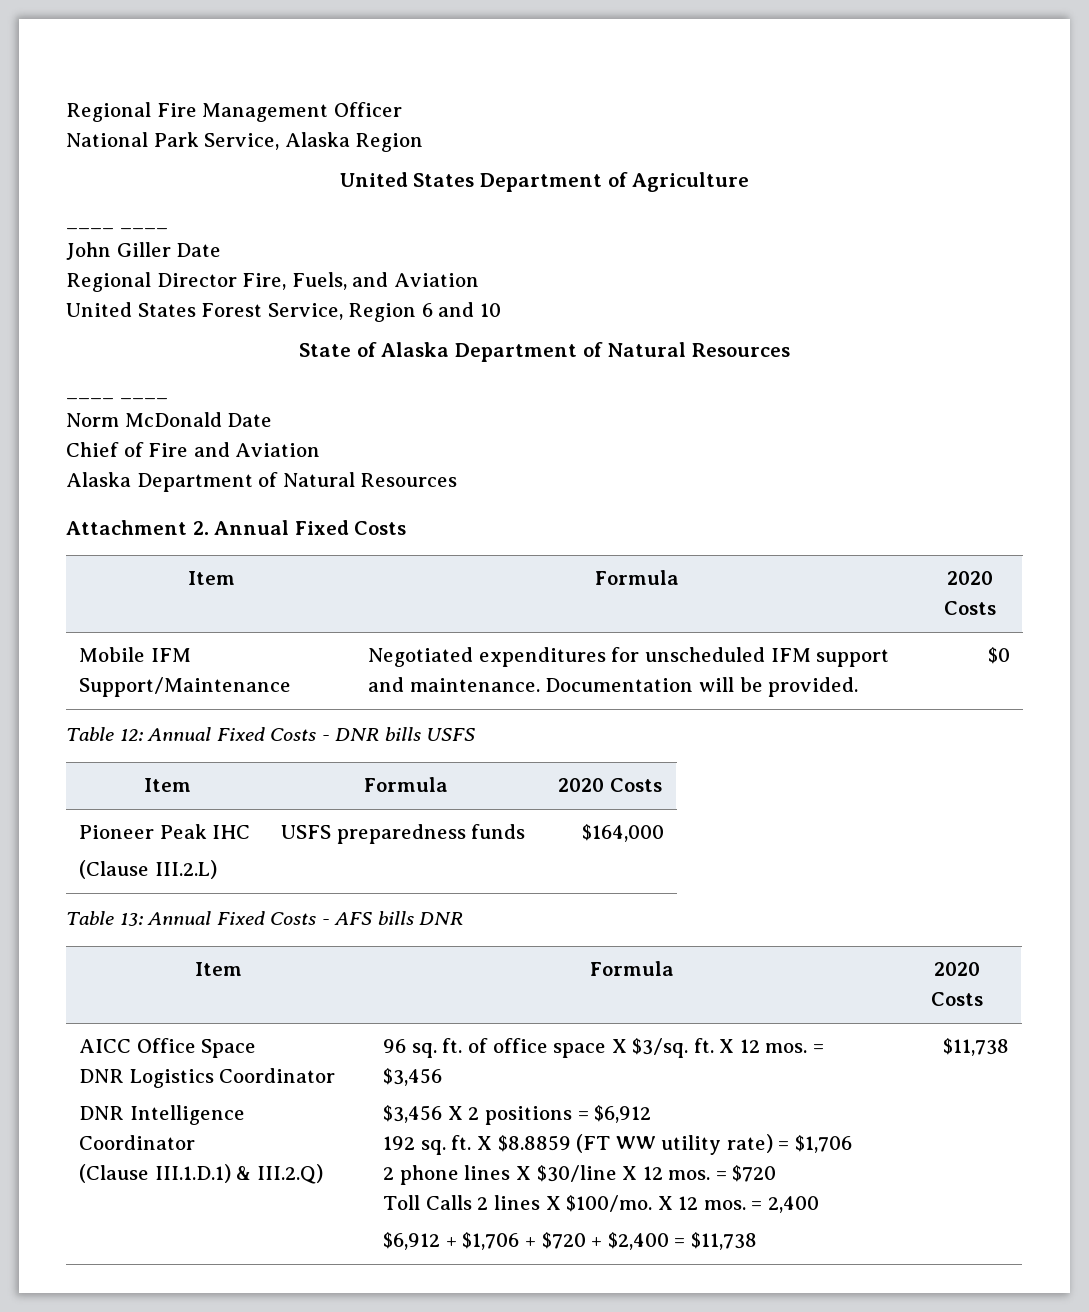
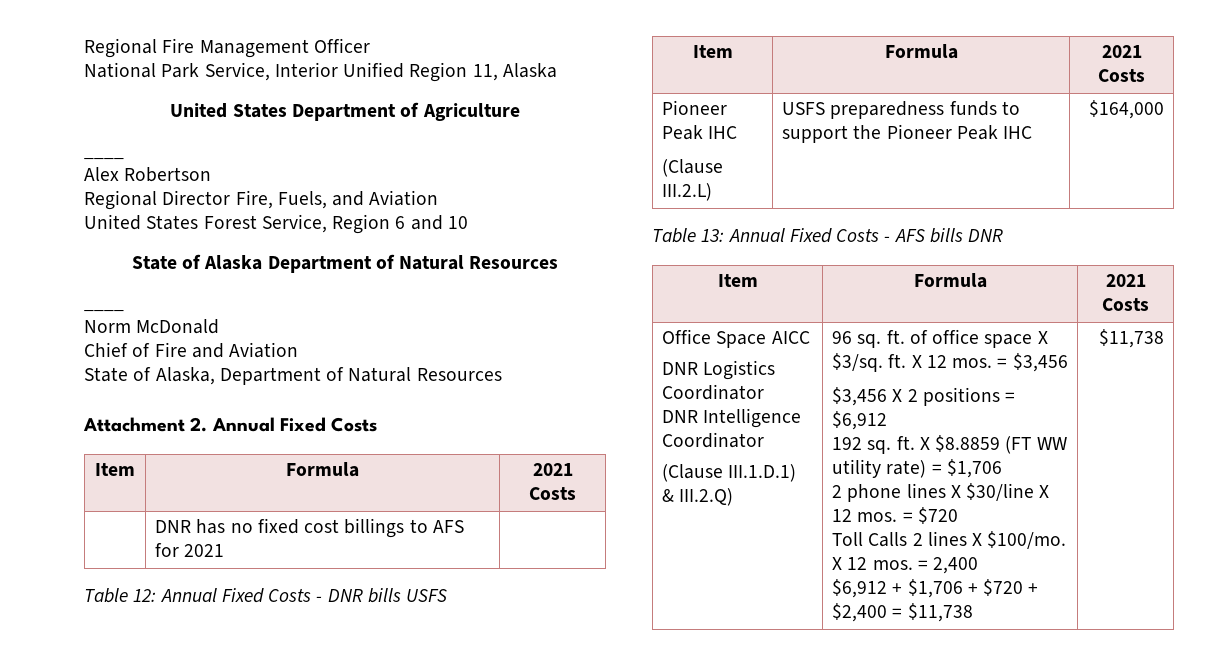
[284,132,424,152] Alaska Region -> [274,62,557,82] Interior Unified Region 11, Alaska
[119,227,168,230] [66,242,222,260] ____ // John Giller Date -> [84,167,212,182] // Alex Robertson
[119,397,168,400] ____ -> (124, 310) none
[227,413,273,427] Date -> (220, 326) none
[66,472,131,487] Alaska -> [84,367,215,385] State of Alaska,
[947,571,993,585] [944,601,996,615] [79,647,191,662] [79,677,292,697] [368,647,890,667] [368,677,859,697] [987,647,1010,664] 2020 Costs // Mobile IFM Support/Maintenance | Negotiated expenditures for unscheduled IFM support and maintenance. Documentation will be provided. | $0 -> [532,463,573,476] [529,487,576,500] [155,518,464,538] [155,543,225,557] 2021 Costs // | DNR has no fixed cost billings to AFS for 2021 |
[558,778,605,792] 2020 -> [1101,45,1142,58] 2021
(526, 831) none -> [1001,101,1020,115] [782,124,1033,143] to support the Pioneer Peak IHC
[934,962,980,976] [931,992,983,1006] [79,1039,132,1053] 2020 Costs // AICC -> [1105,274,1146,287] [1102,298,1149,311] 2021 Costs //
(257, 1048) none -> [771,331,810,344] AICC

